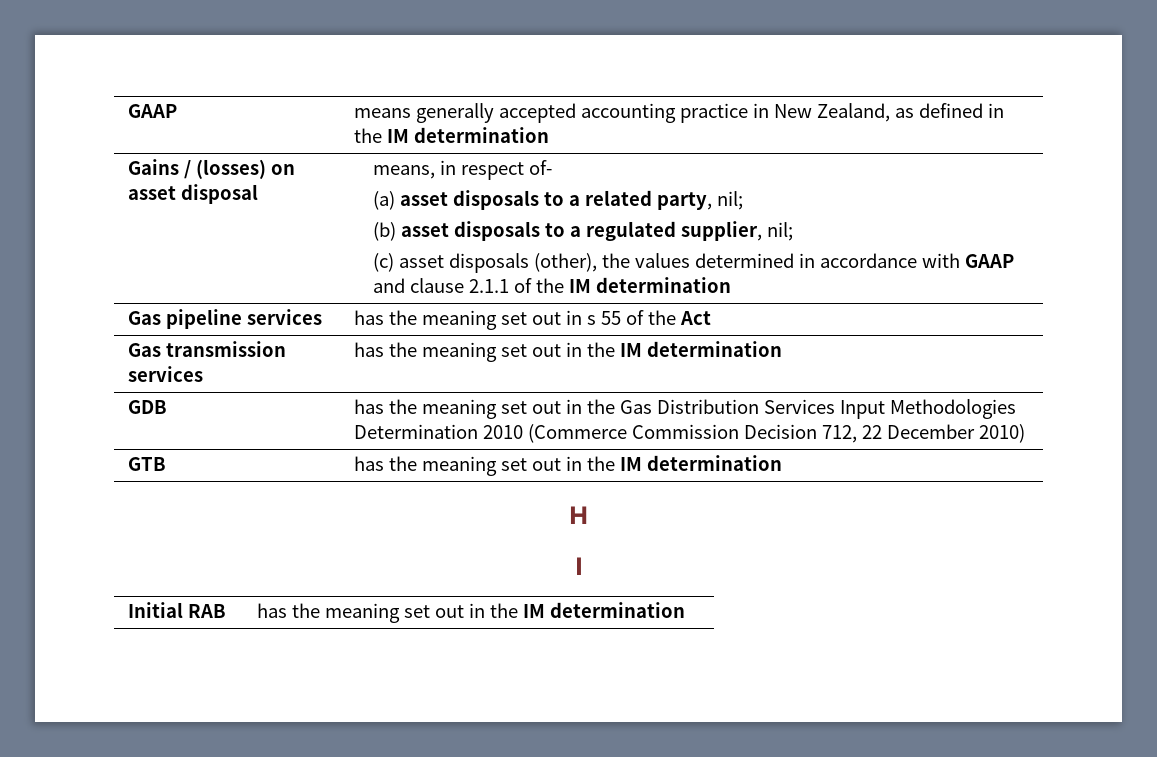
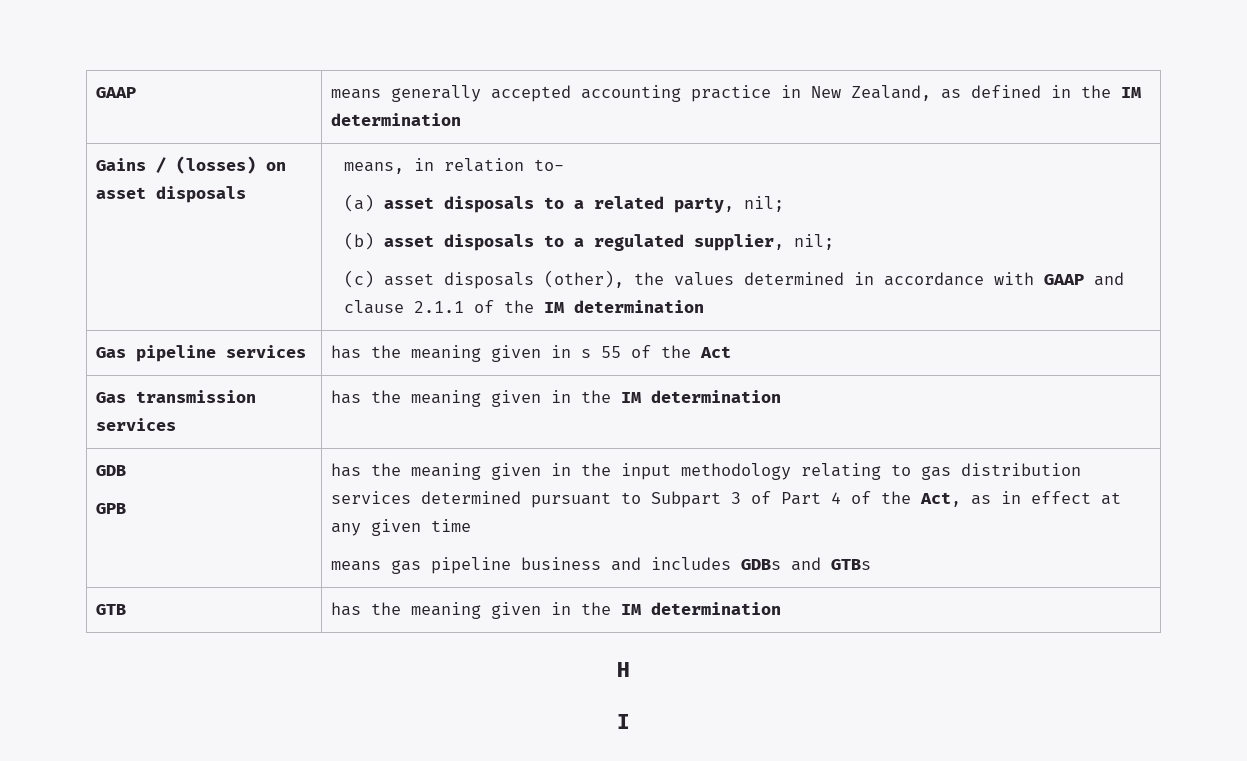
[181,184,259,204] disposal -> [156,186,247,203] disposals
[460,160,552,180] respect of- -> [443,158,564,172] relation to-
[501,312,562,325] set out -> [491,345,542,362] given
[501,344,562,357] set out -> [491,390,542,407] given
[354,399,1017,419] [354,424,1026,443] | has the meaning set out in the Gas Distribution Services Input Methodologies Determination 2010 (Commerce Commission Decision 712, 22 December 2010) -> [96,503,127,514] [331,463,1082,480] [331,491,1122,508] [331,519,472,536] [331,557,872,574] // GPB | has the meaning given in the input methodology relating to gas distribution services determined pursuant to Subpart 3 of Part 4 of the Act, as in effect at any given time // means gas pipeline business and includes GDBs and GTBs
[501,458,562,471] set out -> [491,602,542,619] given
[128,602,227,618] [257,602,686,623] // Initial RAB | has the meaning set out in the IM determination -> (630, 721) none

